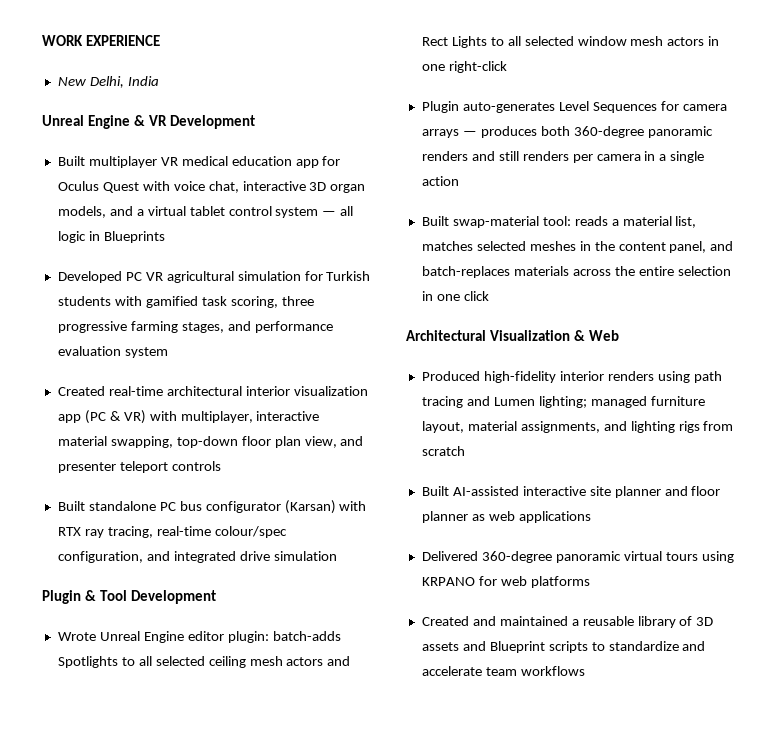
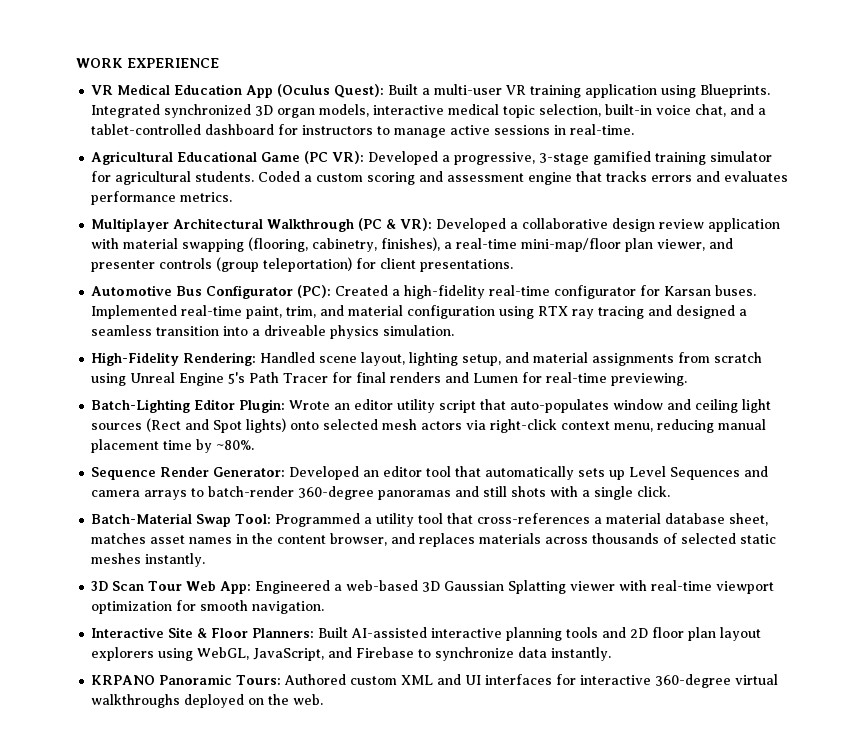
[57,76,159,88] [42,115,255,129] [57,156,341,168] [57,181,366,193] [57,206,354,218] [57,231,165,243] [57,271,371,283] [57,296,314,308] [57,321,333,333] [57,346,168,358] [57,386,368,396] [57,410,320,424] [57,436,337,448] New Delhi, India // Unreal Engine & VR Development // Built multiplayer VR medical education app for Oculus Quest with voice chat, interactive 3D organ models, and a virtual tablet control system — all logic in Blueprints // Developed PC VR agricultural simulation for Turkish students with gamified task scoring, three progressive farming stages, and performance evaluation system // Created real-time architectural interior visualization app (PC & VR) with multiplayer, interactive material swapping, top-down floor plan view, -> [91,84,771,98] [91,104,767,118] [91,124,635,138] [91,151,773,165] [91,171,789,185] [91,191,233,205] [91,218,781,232] [91,237,706,252] VR Medical Education App (Oculus Quest): Built a multi-user VR training application using Blueprints. Integrated synchronized 3D organ models, interactive medical topic selection, built-in voice chat, and a tablet-controlled dashboard for instructors to manage active sessions in real-time. // Agricultural Educational Game (PC VR): Developed a progressive, 3-stage gamified training simulator for agricultural students. Coded a custom scoring and assessment engine that tracks errors and evaluates performance metrics. // Multiplayer Architectural Walkthrough (PC & VR): Developed a collaborative design review application with material swapping (flooring, cabinetry, finishes), a real-time mini-map/floor plan viewer,
[119,461,168,473] teleport -> (156, 266) none
[57,500,367,514] [57,526,287,538] [57,551,337,563] [42,590,216,604] [57,631,341,643] [57,656,351,668] [421,36,720,48] [421,61,507,73] [421,101,555,113] // Built standalone PC bus configurator (Karsan) with RTX ray tracing, real-time colour/spec configuration, and integrated drive simulation // Plugin & Tool Development // Wrote Unreal Engine editor plugin: batch-adds Spotlights to all selected ceiling mesh actors and Rect Lights to all selected window mesh actors in one right-click // Plugin auto-generates -> [216,257,514,272] [91,285,757,299] [91,305,748,319] [91,325,455,339] [91,352,763,366] [91,372,688,386] [91,399,772,413] [91,418,767,433] [91,439,255,453] [91,466,626,480] (group teleportation) for client presentations. // Automotive Bus Configurator (PC): Created a high-fidelity real-time configurator for Karsan buses. Implemented real-time paint, trim, and material configuration using RTX ray tracing and designed a seamless transition into a driveable physics simulation. // High-Fidelity Rendering: Handled scene layout, lighting setup, and material assignments from scratch using Unreal Engine 5's Path Tracer for final renders and Lumen for real-time previewing. // Batch-Lighting Editor Plugin: Wrote an editor utility script that auto-populates window and ceiling light sources (Rect and Spot lights) onto selected mesh actors via right-click context menu, reducing manual placement time by ~80%. // Sequence Render Generator: Developed an editor tool that automatically sets up
[660,101,679,111] for -> [744,466,769,477] and
[462,126,713,138] [421,151,705,163] [421,176,459,186] [421,216,697,228] [421,241,734,253] [421,266,731,278] [421,291,489,301] [406,330,619,341] [421,371,722,383] [421,396,705,408] [421,421,734,433] [421,446,465,456] [421,486,721,498] [421,511,591,523] [421,551,734,563] [421,576,590,588] [421,616,714,628] [421,641,706,653] [421,666,585,676] — produces both 360-degree panoramic renders and still renders per camera in a single action // Built swap-material tool: reads a material list, matches selected meshes in the content panel, and batch-replaces materials across the entire selection in one click // Architectural Visualization & Web // Produced high-fidelity interior renders using path tracing and Lumen lighting; managed furniture layout, material assignments, and lighting rigs from scratch // Built AI-assisted interactive site planner and floor planner as web applications // Delivered 360-degree panoramic virtual tours using KRPANO for web platforms // Created and maintained a reusable library of 3D assets and Blueprint scripts to standardize and accelerate team workflows -> [191,486,671,500] [91,513,769,527] [91,533,777,547] [91,553,206,567] [91,580,775,594] [91,600,325,614] [91,627,762,641] [91,647,612,661] [91,674,779,688] [91,694,324,708] to batch-render 360-degree panoramas and still shots with a single click. // Batch-Material Swap Tool: Programmed a utility tool that cross-references a material database sheet, matches asset names in the content browser, and replaces materials across thousands of selected static meshes instantly. // 3D Scan Tour Web App: Engineered a web-based 3D Gaussian Splatting viewer with real-time viewport optimization for smooth navigation. // Interactive Site & Floor Planners: Built AI-assisted interactive planning tools and 2D floor plan layout explorers using WebGL, JavaScript, and Firebase to synchronize data instantly. // KRPANO Panoramic Tours: Authored custom XML and UI interfaces for interactive 360-degree virtual walkthroughs deployed on the web.

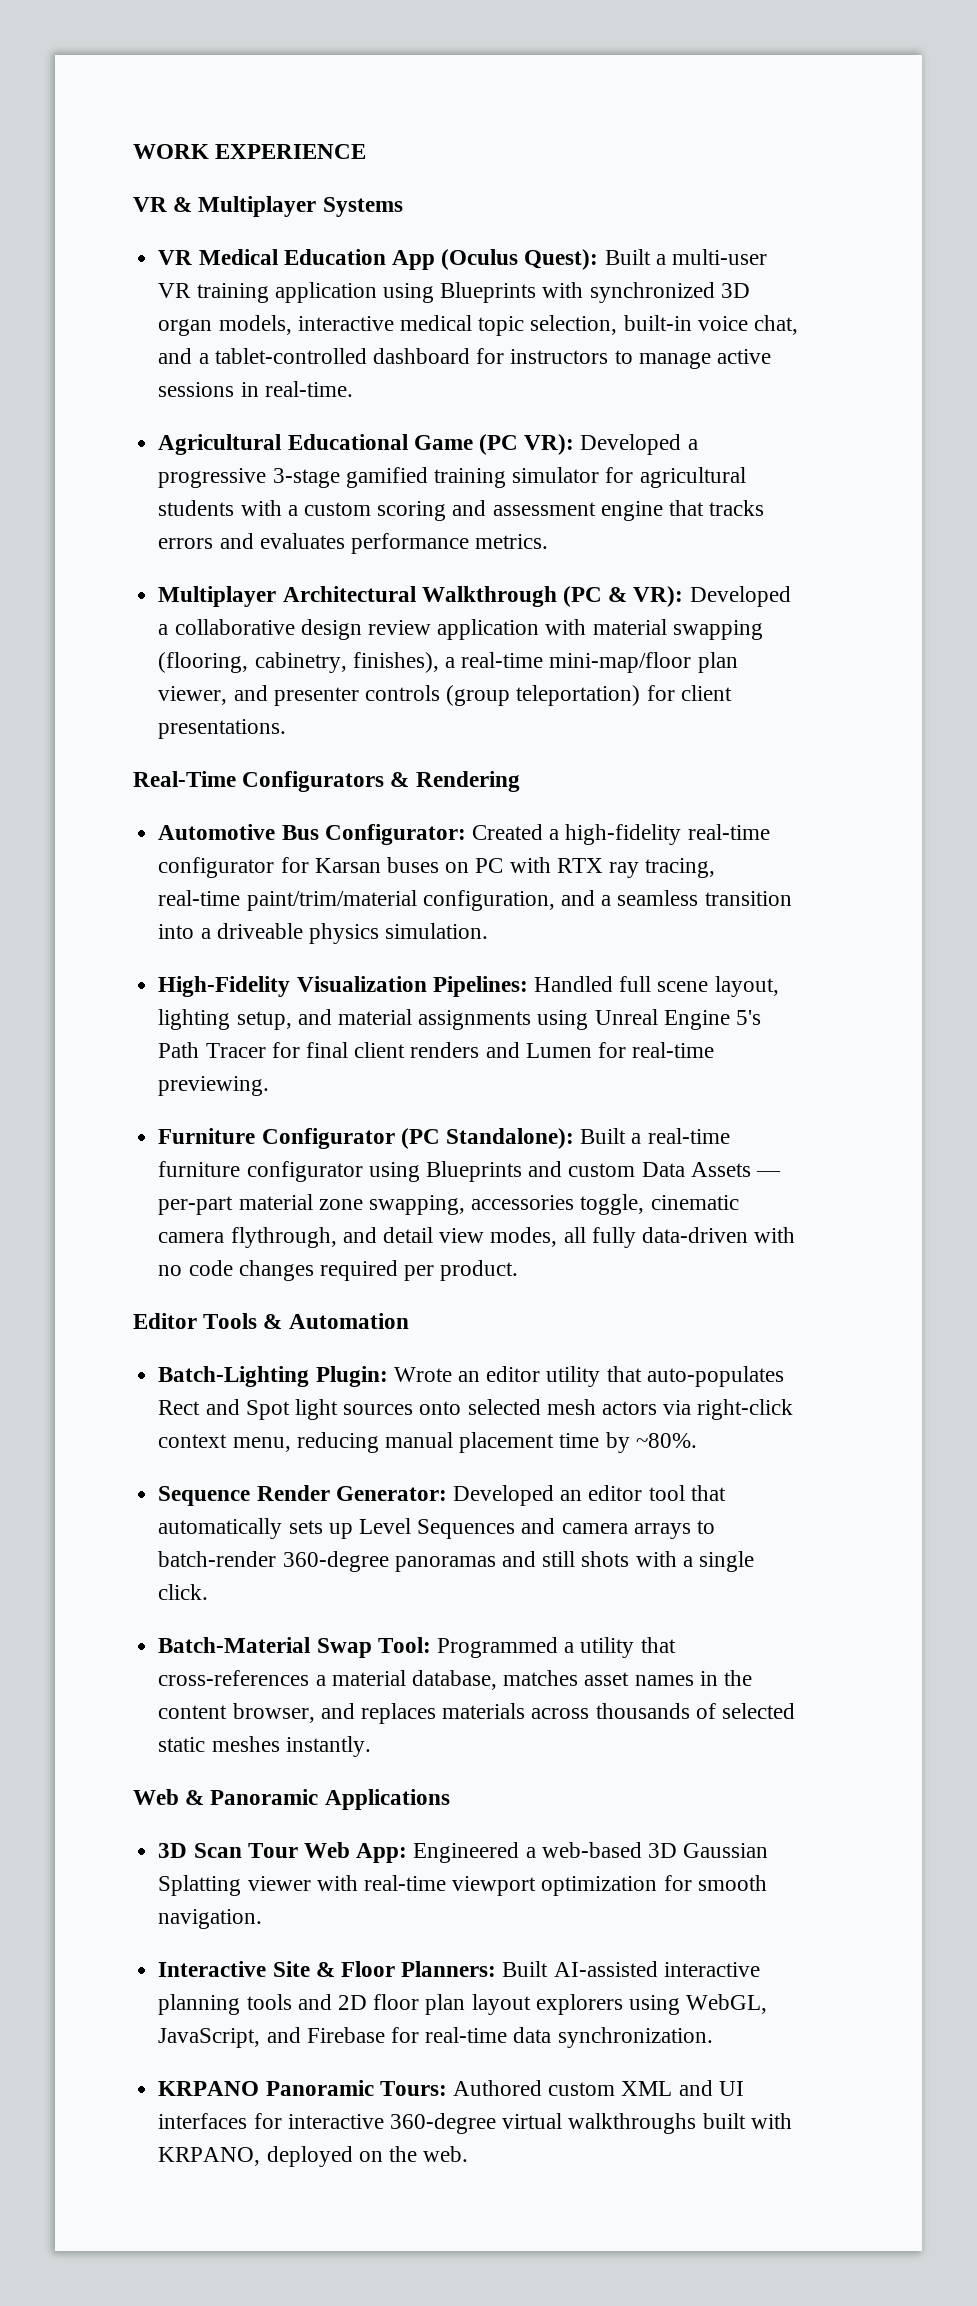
(219, 63) none -> [133,196,403,217] // VR & Multiplayer Systems
[700,84,771,98] [91,104,161,118] Blueprints. Integrated -> [440,282,584,303] Blueprints with
[454,152,536,165] progressive, -> [158,468,267,488] progressive
[195,171,301,182] students. Coded -> [158,500,282,516] students with
(514, 265) none -> [133,771,520,792] // Real-Time Configurators & Rendering
[206,285,332,299] Configurator (PC): -> [324,824,466,845] Configurator:
[715,285,757,296] [91,305,736,319] buses. Implemented real-time paint, trim, and material configuration using RTX ray tracing and designed -> [386,857,716,878] [158,890,595,911] buses on PC with RTX ray tracing, real-time paint/trim/material configuration, and
[183,352,316,366] Rendering: Handled -> [296,976,652,997] Visualization Pipelines: Handled full
[678,352,763,363] from scratch -> (532, 1020) none
(387, 377) none -> [354,1042,406,1058] client
(688, 379) none -> [158,1128,730,1149] [158,1161,781,1182] [158,1194,739,1215] [158,1227,796,1248] [158,1260,519,1281] [133,1313,409,1329] // Furniture Configurator (PC Standalone): Built a real-time furniture configurator using Blueprints and custom Data Assets — per-part material zone swapping, accessories toggle, cinematic camera flythrough, and detail view modes, all fully data-driven with no code changes required per product. // Editor Tools & Automation
[194,399,236,410] Editor -> (310, 1376) none
[439,400,477,413] script -> (601, 1376) none
[613,399,772,413] [91,418,287,433] window and ceiling light sources (Rect and Spot lights) -> [158,1399,414,1420] Rect and Spot light sources
[418,513,444,524] tool -> (635, 1647) none
[665,513,769,526] database sheet, -> [411,1670,497,1690] database,
(206, 560) none -> [133,1789,450,1810] // Web & Panoramic Applications
[418,647,612,661] to synchronize data instantly. -> [390,2027,713,2048] for real-time data synchronization.
(181, 701) none -> [702,2113,792,2129] [158,2147,261,2166] built with KRPANO,

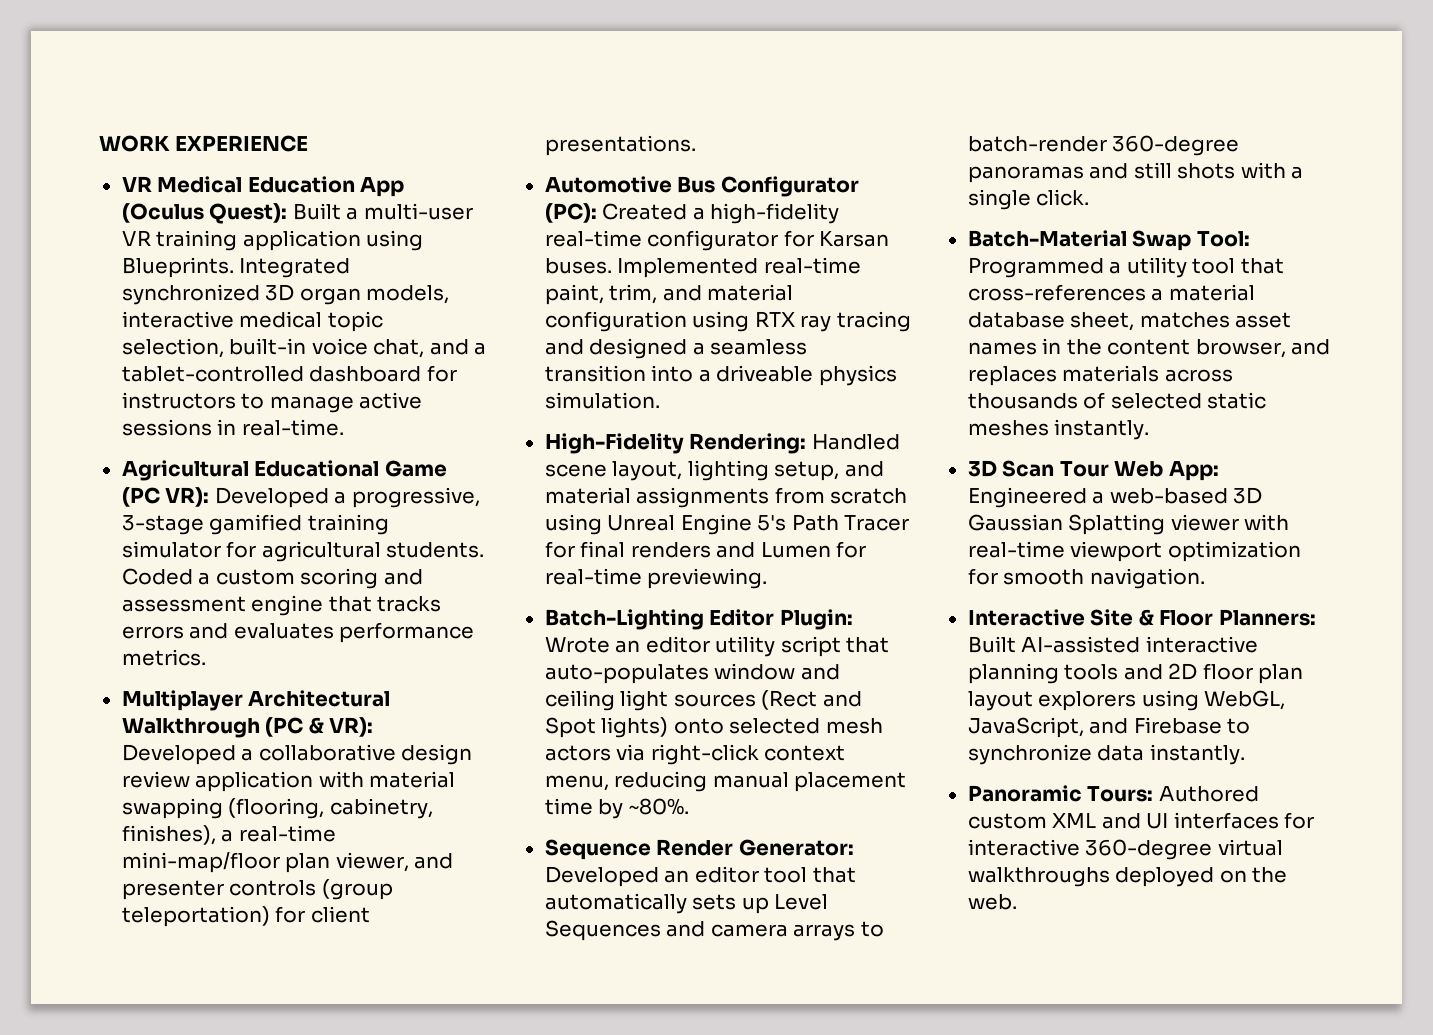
[133,196,403,217] // VR & Multiplayer Systems -> (308, 143) none
[440,282,584,303] Blueprints with -> [121,257,351,278] Blueprints. Integrated
[158,468,267,488] progressive -> [351,487,480,508] progressive,
[158,500,282,516] students with -> [386,542,485,558] [121,568,193,585] students. Coded
[133,771,520,792] // Real-Time Configurators & Rendering -> (696, 145) none
[324,824,466,845] Configurator: -> [720,176,859,197] [544,203,597,223] Configurator (PC):
[386,857,716,878] [158,890,595,911] buses on PC with RTX ray tracing, real-time paint/trim/material configuration, and -> [544,257,861,278] [544,284,794,305] [544,311,911,332] [544,338,688,359] buses. Implemented real-time paint, trim, and material configuration using RTX ray tracing and designed
[296,976,652,997] Visualization Pipelines: Handled full -> [689,433,900,454] Rendering: Handled
(532, 1020) none -> [774,487,908,504] from scratch
[354,1042,406,1058] client -> (626, 549) none
[158,1128,730,1149] [158,1161,781,1182] [158,1194,739,1215] [158,1227,796,1248] [158,1260,519,1281] [133,1313,409,1329] [158,1366,310,1387] Furniture Configurator (PC Standalone): Built a real-time furniture configurator using Blueprints and custom Data Assets — per-part material zone swapping, accessories toggle, cinematic camera flythrough, and detail view modes, all fully data-driven with no code changes required per product. // Editor Tools & Automation // Batch-Lighting -> [544,609,775,630] Batch-Lighting Editor
(601, 1376) none -> [780,636,841,657] script
[158,1399,414,1420] Rect and Spot light sources -> [714,663,840,680] [544,690,862,711] [544,717,669,738] window and ceiling light sources (Rect and Spot lights)
(635, 1647) none -> [1192,258,1236,274] tool
[411,1670,497,1690] database, -> [967,312,1135,331] database sheet,
[133,1789,450,1810] // Web & Panoramic Applications -> (1150, 429) none
[390,2027,713,2048] [158,2081,260,2096] for real-time data synchronization. // KRPANO -> [1227,718,1251,734] [967,744,1245,765] to synchronize data instantly. //
[702,2113,792,2129] [158,2147,261,2166] built with KRPANO, -> (1110, 877) none

